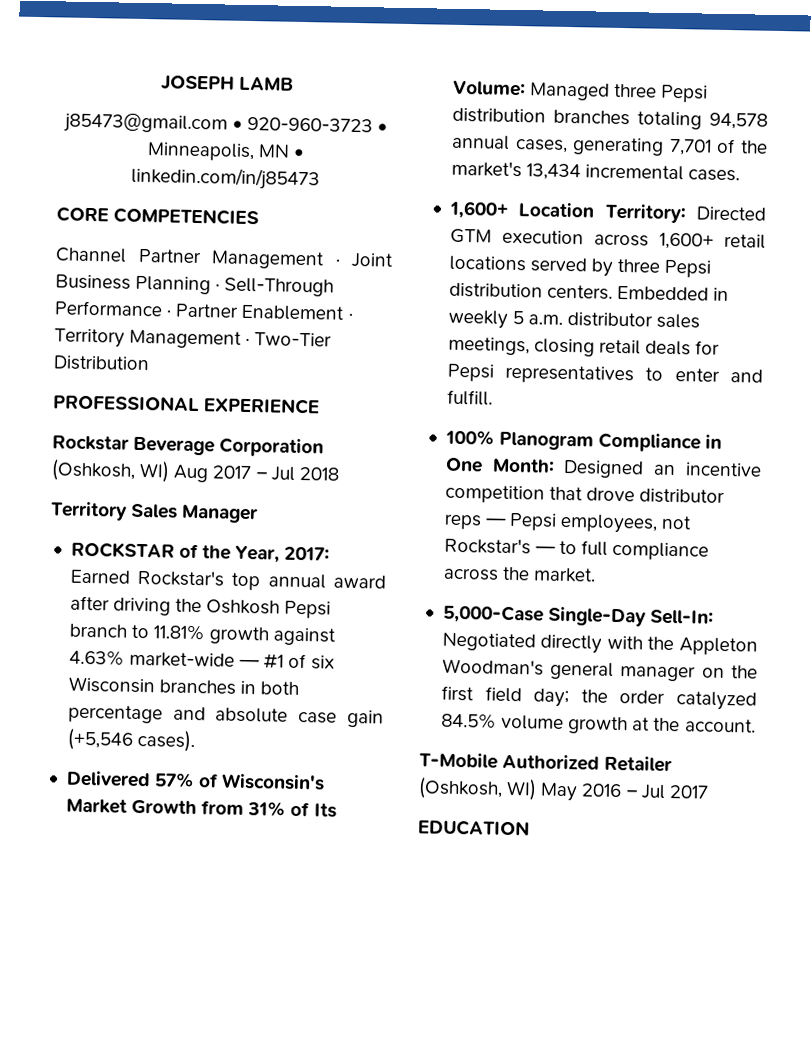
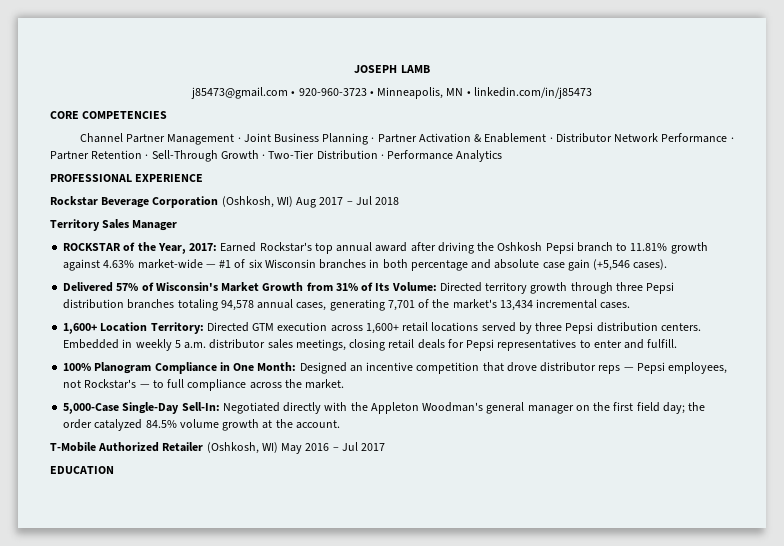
[224,277,335,297] [54,300,353,321] [54,328,243,349] Sell-Through Performance · Partner Enablement · Territory Management -> [377,133,734,143] [50,150,259,162] Partner Activation & Enablement · Distributor Network Performance · Partner Retention · Sell-Through Growth
(150, 363) none -> [380,150,503,162] · Performance Analytics
[529,82,611,101] Managed -> [439,282,613,294] Directed territory growth through

